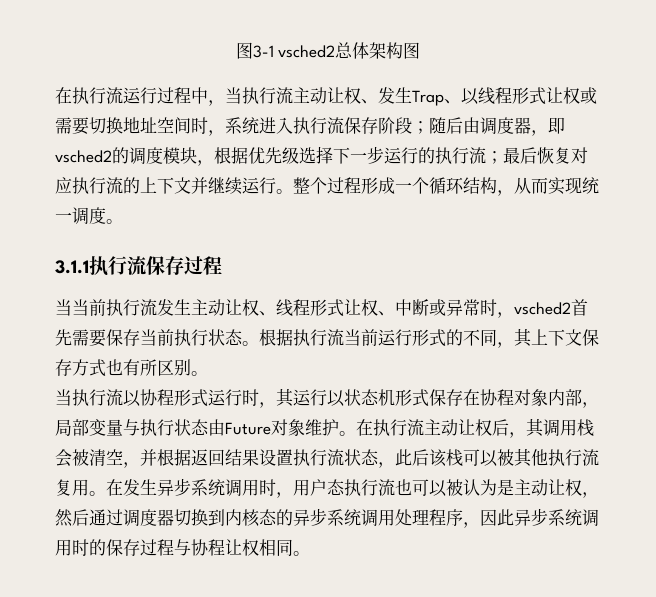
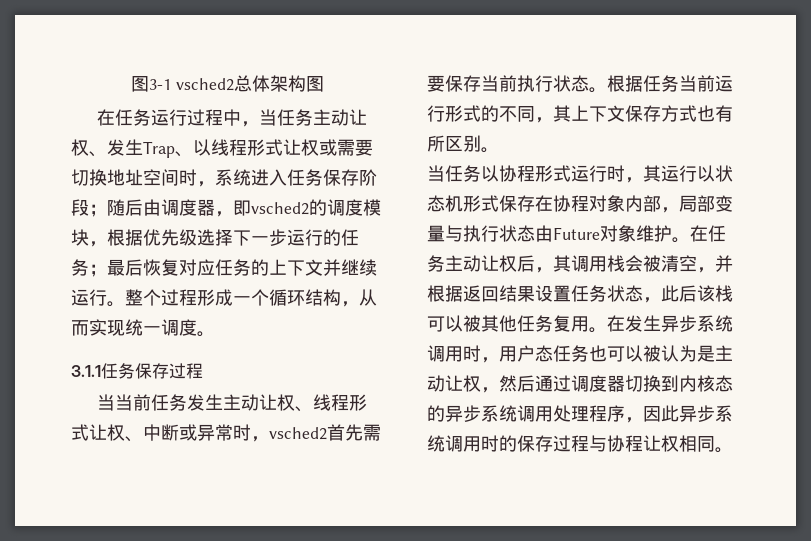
[72,87,123,104] 执行流 -> [115,109,152,126] 任务
[242,87,293,104] 执行流 -> [277,109,314,126] 任务
[293,117,344,134] 执行流 -> [287,169,323,186] 任务
[435,147,486,164] 执行流 -> [341,229,359,246] [71,259,89,276] 任务
[72,177,123,194] 执行流 -> [215,259,251,276] 任务
[89,256,147,276] 执行流 -> [101,363,135,379] 任务
[106,299,157,316] 执行流 -> [151,394,188,411] 任务
[293,329,344,346] 执行流 -> [643,75,679,92] 任务
[72,389,123,406] 执行流 -> [445,165,481,182] 任务
[373,419,424,436] 执行流 -> [708,225,726,242] [427,255,445,272] 任务
[293,449,344,466] 执行流 -> [571,285,607,302] 任务
[548,449,599,466] 执行流 -> [517,315,553,332] 任务
[344,479,395,496] 执行流 -> [553,345,589,362] 任务

